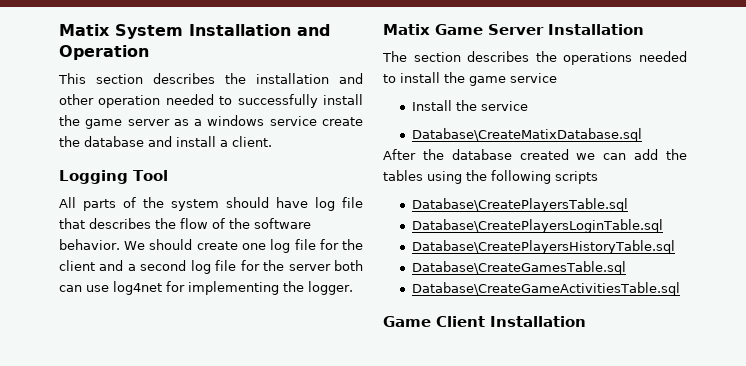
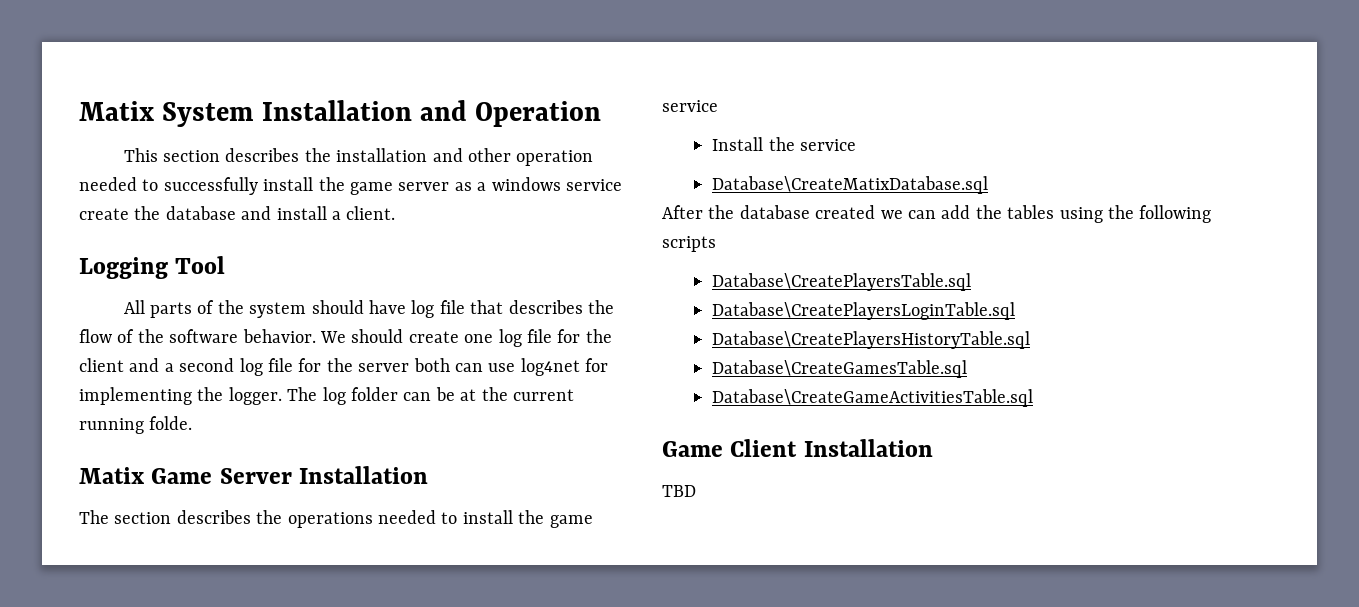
(353, 288) none -> [287,387,574,405] [79,416,193,434] The log folder can be at the current running folde.
(586, 321) none -> [662,485,696,497] // TBD

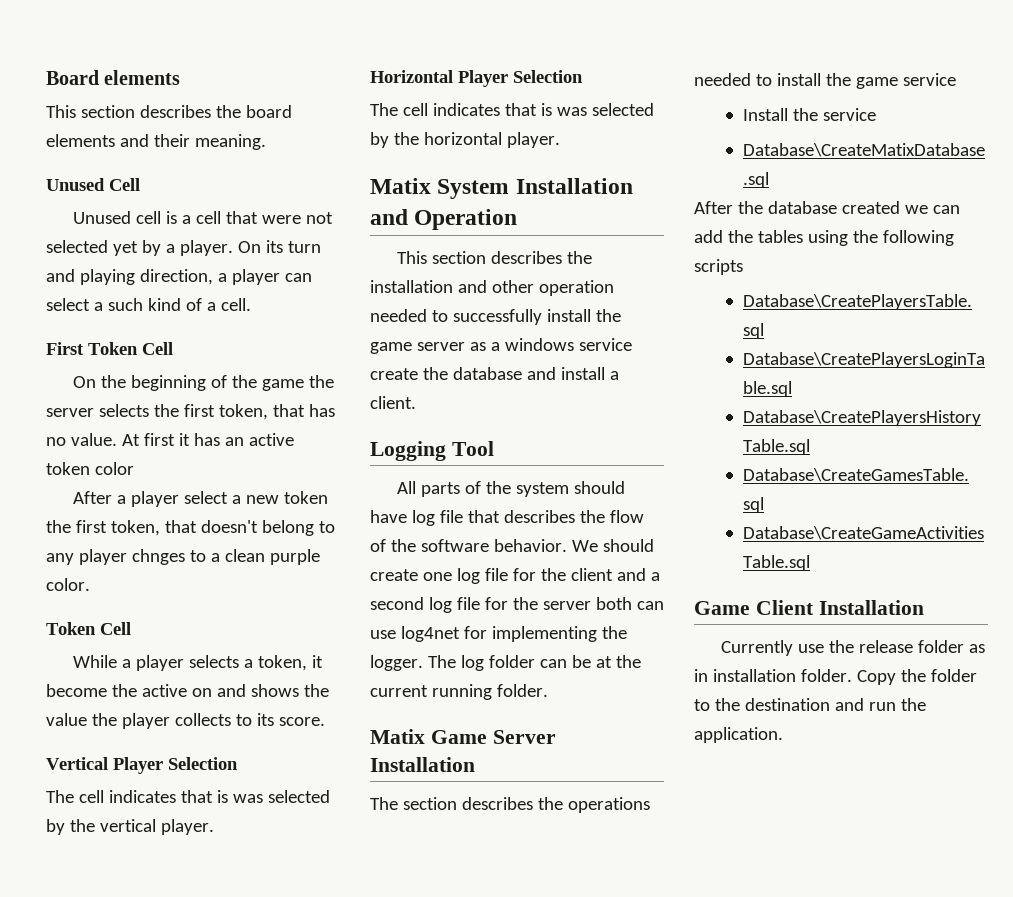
(79, 111) none -> [46,70,181,85] [46,105,292,118] [46,134,266,150] [46,178,140,191] [73,211,334,224] [46,240,321,256] [46,269,312,285] [46,298,251,311] [46,342,173,355] [73,375,335,391] [46,404,335,420] [46,433,294,446] [46,462,134,475] [73,491,329,507] [46,520,335,536] [46,549,320,565] [46,578,90,591] [46,622,131,635] [73,655,324,671] [46,684,329,697] [46,713,325,729] [46,757,238,774] [46,790,330,803] [46,819,214,835] [370,70,583,87] [370,103,654,116] [370,132,560,148] Board elements // This section describes the board elements and their meaning. // Unused Cell // Unused cell is a cell that were not selected yet by a player. On its turn and playing direction, a player can select a such kind of a cell. // First Token Cell // On the beginning of the game the server selects the first token, that has no value. At first it has an active token color // After a player select a new token the first token, that doesn't belong to any player chnges to a clean purple color. // Token Cell // While a player selects a token, it become the active on and shows the value the player collects to its score. // Vertical Player Selection // The cell indicates that is was selected by the vertical player. // Horizontal Player Selection // The cell indicates that is was selected by the horizontal player. //
[149,416,193,430] folde. -> [496,684,548,697] folder.
[662,485,696,497] TBD -> [721,640,986,656] [694,669,977,685] [694,698,926,711] [694,727,783,743] Currently use the release folder as in installation folder. Copy the folder to the destination and run the application.

